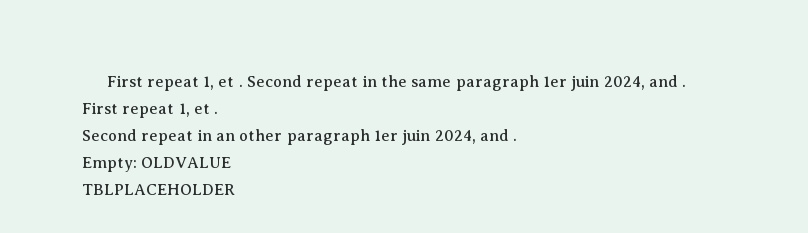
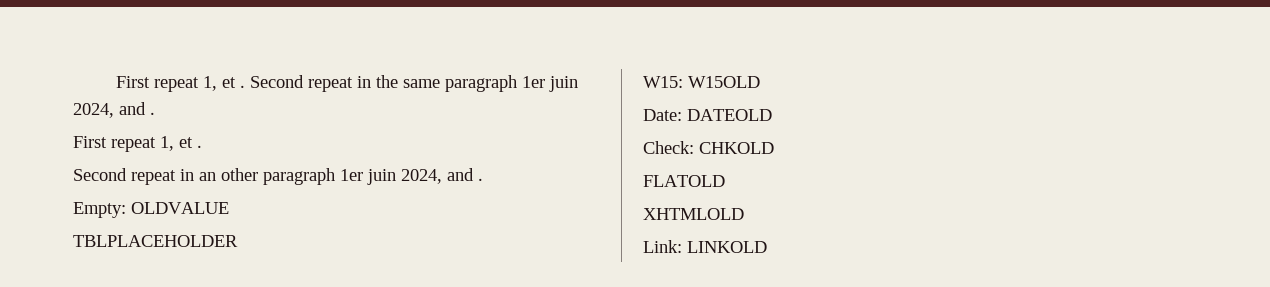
(235, 189) none -> [643,76,760,88] [643,109,772,121] [643,141,774,154] [643,175,725,187] [643,208,744,220] [643,240,767,253] // W15: W15OLD // Date: DATEOLD // Check: CHKOLD // FLATOLD // XHTMLOLD // Link: LINKOLD

